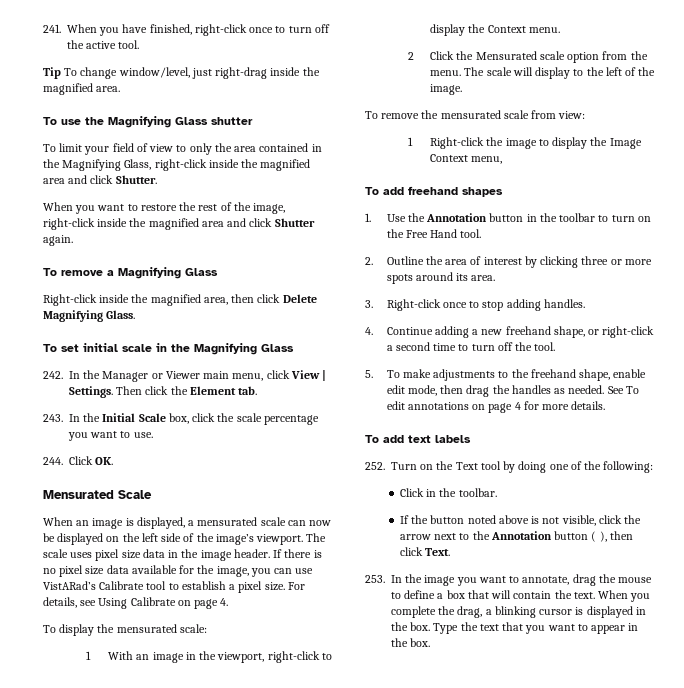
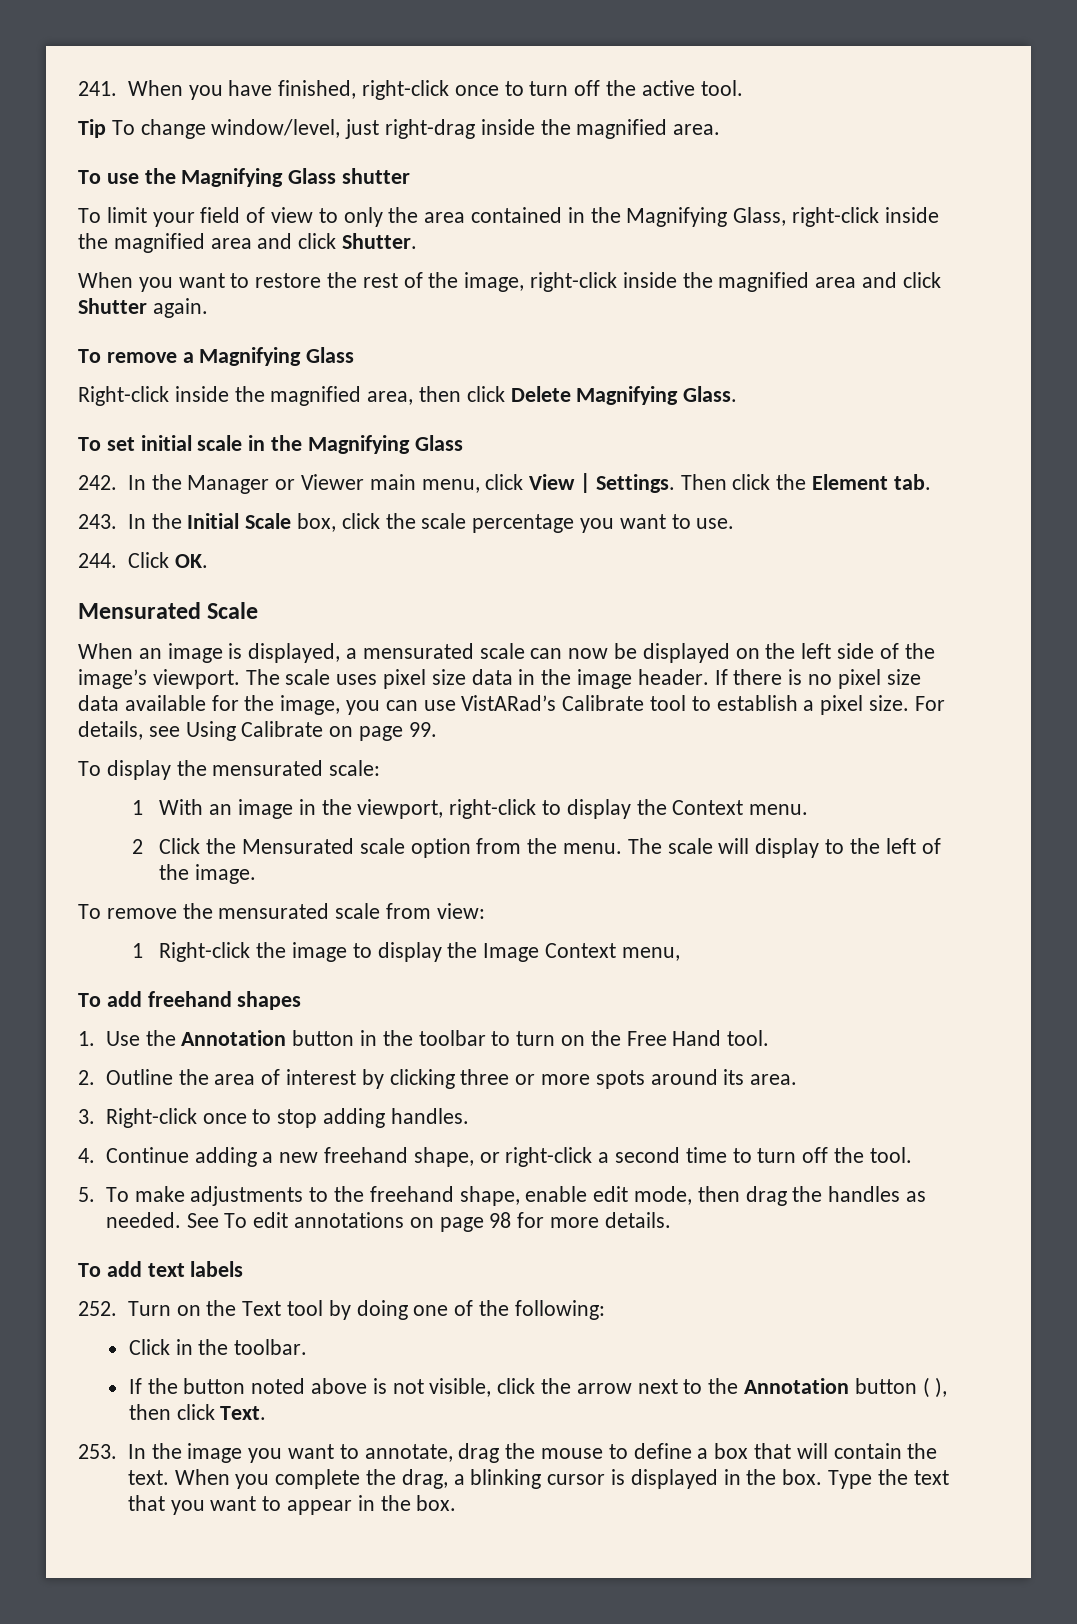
[220,598,229,606] 4. -> [408,722,437,737] 99.
[514,402,521,410] 4 -> [489,1212,512,1228] 98

